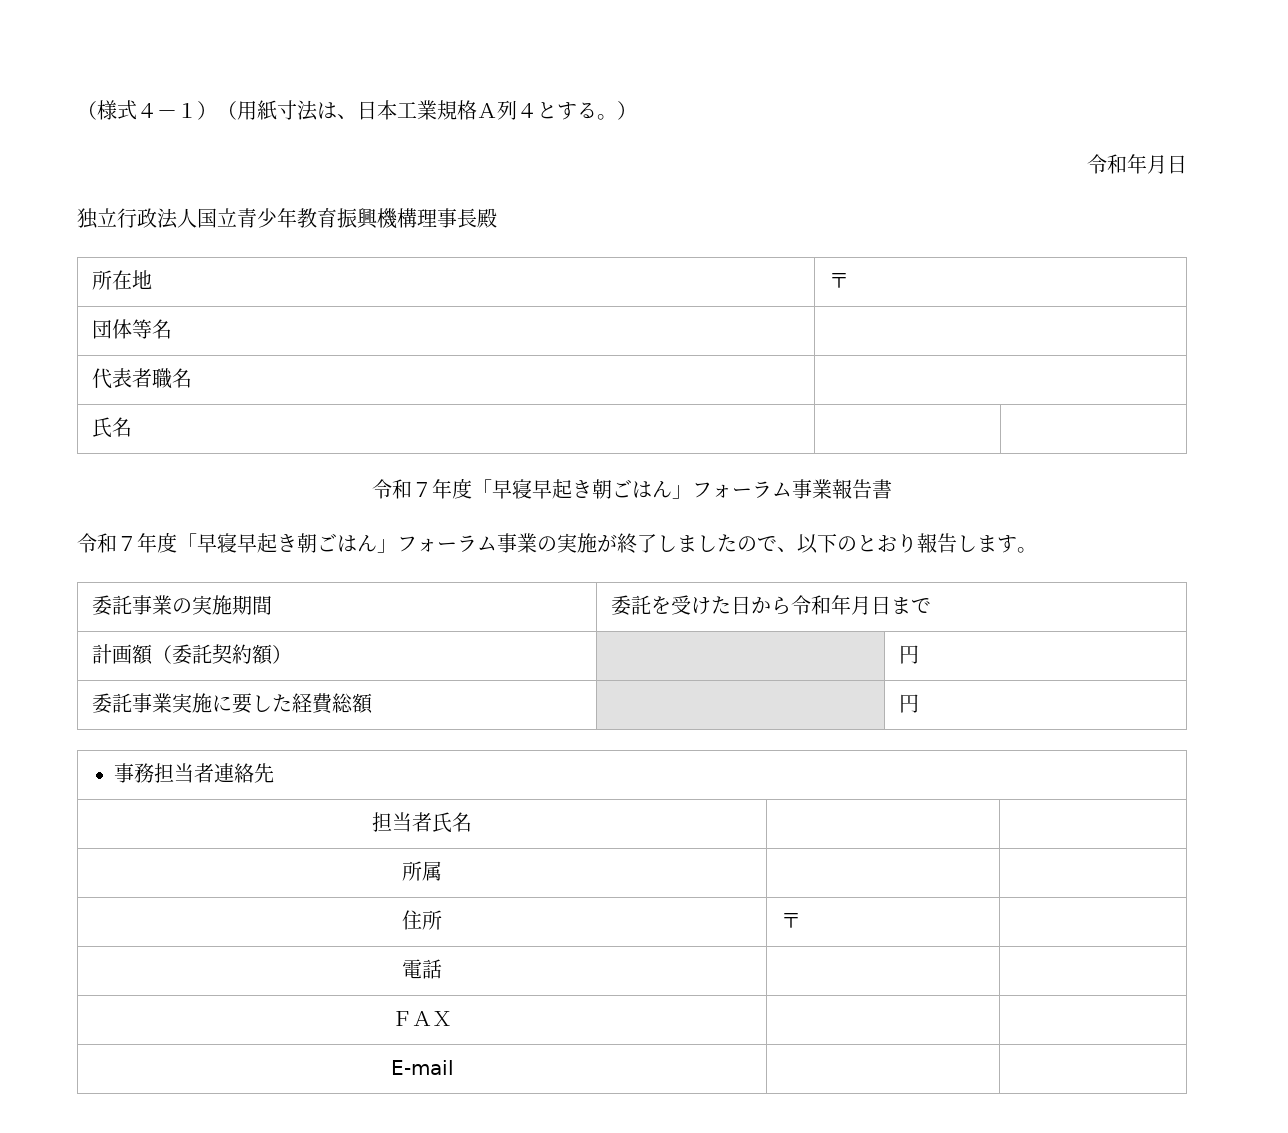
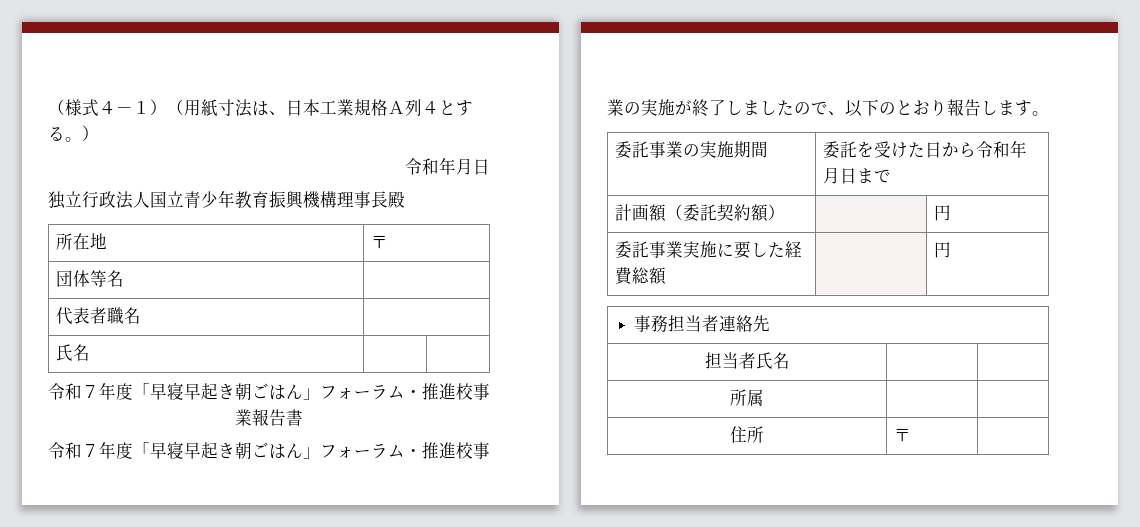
(792, 489) none -> [405,383,473,400] ・推進校
(497, 543) none -> [405,442,473,459] ・推進校
[402,959,442,979] [392,1011,452,1026] [390,1060,454,1075] // 電話 | | // ＦＡＸ | | // E-mail | | -> (912, 435) none

